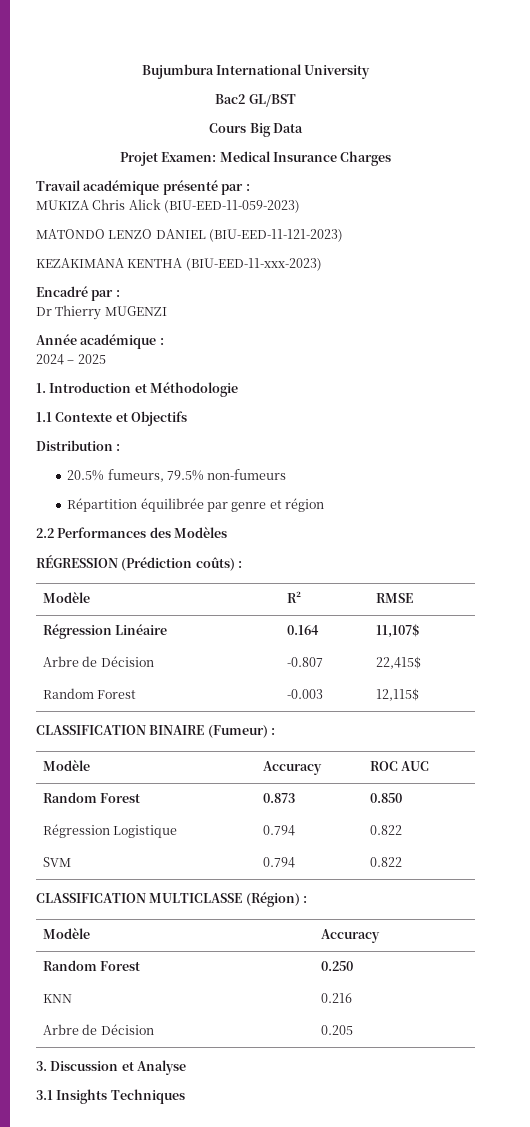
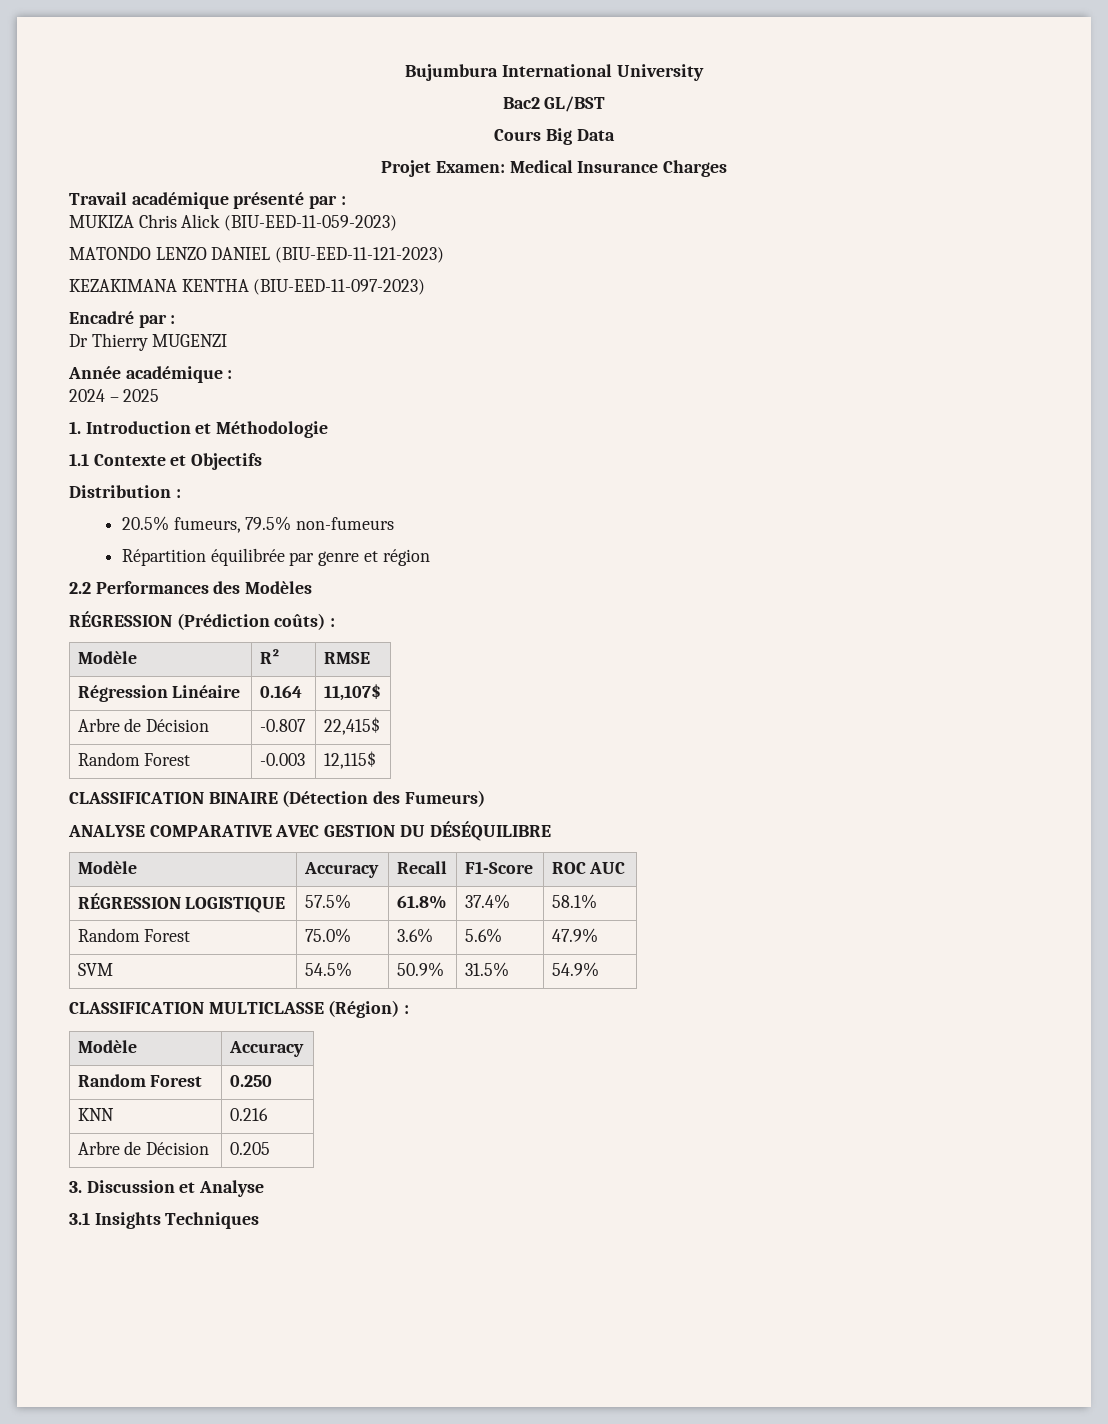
[185,258,322,271] (BIU-EED-11-xxx-2023) -> [253,279,426,295] (BIU-EED-11-097-2023)
[207,725,276,738] [42,760,90,771] [262,761,322,775] (Fumeur) : // Modèle | Accuracy -> [282,790,485,807] [68,821,551,841] [77,861,137,874] [303,862,379,878] [396,861,447,874] [464,861,533,874] (Détection des Fumeurs) // ANALYSE COMPARATIVE AVEC GESTION DU DÉSÉQUILIBRE // Modèle | Accuracy | Recall | F1-Score
[42,792,141,803] [262,793,295,803] [369,793,402,803] [42,824,178,838] [262,825,295,836] [369,825,402,835] [42,857,71,867] [262,857,295,868] [369,857,402,867] Random Forest | 0.873 | 0.850 // Régression Logistique | 0.794 | 0.822 // SVM | 0.794 | 0.822 -> [77,893,286,913] [304,894,351,909] [396,895,447,909] [464,894,510,909] [551,894,597,909] [77,928,191,942] [304,928,351,943] [396,928,433,943] [464,928,502,943] [551,928,598,943] [77,963,113,976] [304,962,352,977] [396,962,444,977] [464,962,509,977] [551,962,599,977] RÉGRESSION LOGISTIQUE | 57.5% | 61.8% | 37.4% | 58.1% // Random Forest | 75.0% | 3.6% | 5.6% | 47.9% // SVM | 54.5% | 50.9% | 31.5% | 54.9%

